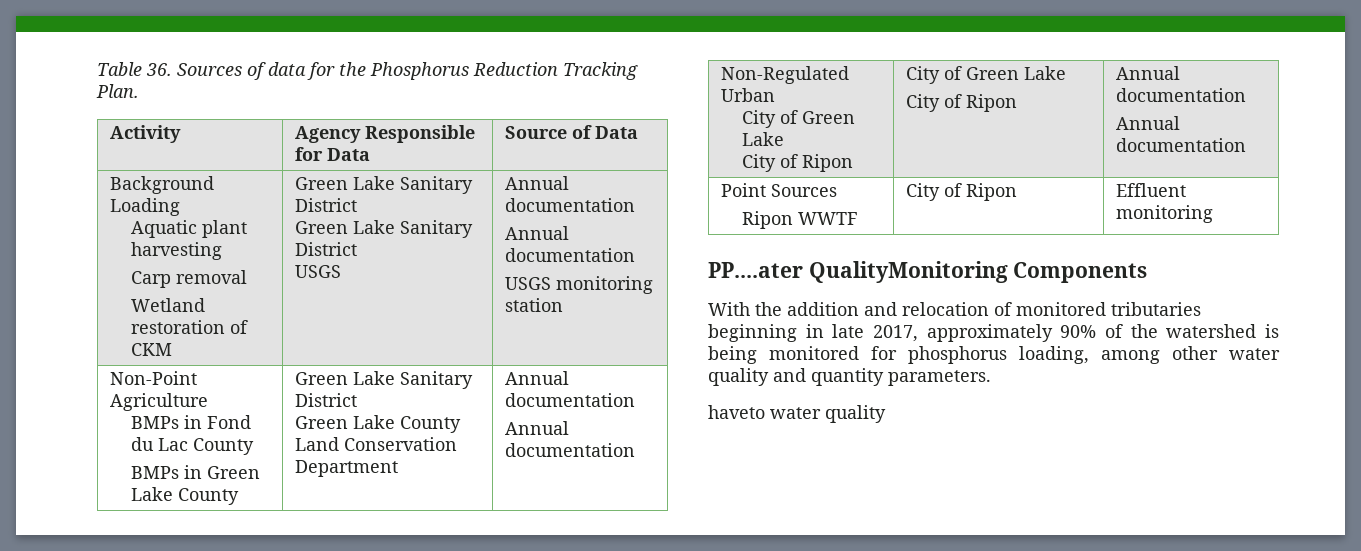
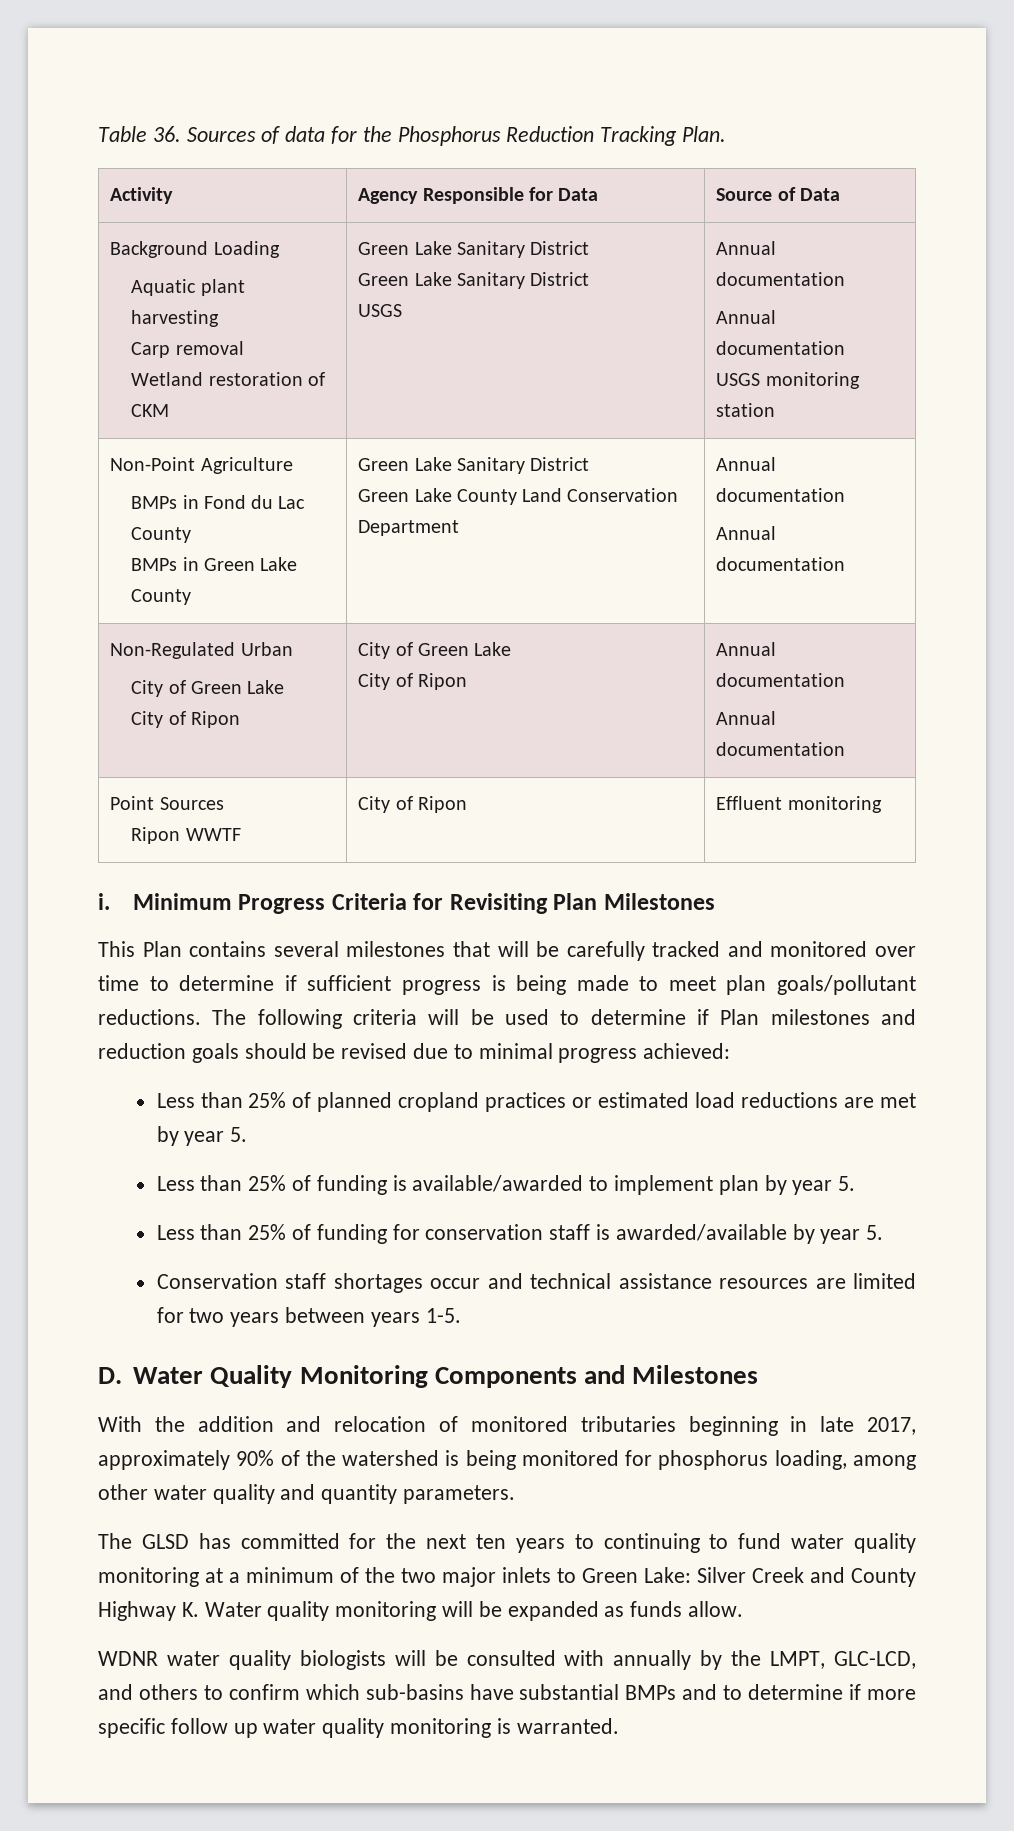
[708,261,1008,283] PP....ater QualityMonitoring -> [98,893,715,914] [98,941,916,961] [98,975,916,995] [98,1009,916,1029] [98,1043,731,1063] [156,1092,916,1112] [156,1126,248,1146] [156,1175,856,1195] [156,1224,884,1244] [156,1273,917,1293] [156,1307,461,1327] [98,1365,428,1388] i. Minimum Progress Criteria for Revisiting Plan Milestones // This Plan contains several milestones that will be carefully tracked and monitored over time to determine if sufficient progress is being made to meet plan goals/pollutant reductions. The following criteria will be used to determine if Plan milestones and reduction goals should be revised due to minimal progress achieved: // Less than 25% of planned cropland practices or estimated load reductions are met by year 5. // Less than 25% of funding is available/awarded to implement plan by year 5. // Less than 25% of funding for conservation staff is awarded/available by year 5. // Conservation staff shortages occur and technical assistance resources are limited for two years between years 1-5. // D. Water Quality Monitoring
(1148, 272) none -> [584,1365,759,1384] and Milestones
[708,405,886,423] haveto water quality -> [98,1533,916,1553] [98,1567,916,1587] [98,1601,744,1621] [98,1650,916,1670] [98,1684,916,1700] [98,1718,619,1738] The GLSD has committed for the next ten years to continuing to fund water quality monitoring at a minimum of the two major inlets to Green Lake: Silver Creek and County Highway K. Water quality monitoring will be expanded as funds allow. // WDNR water quality biologists will be consulted with annually by the LMPT, GLC-LCD, and others to confirm which sub-basins have substantial BMPs and to determine if more specific follow up water quality monitoring is warranted.

